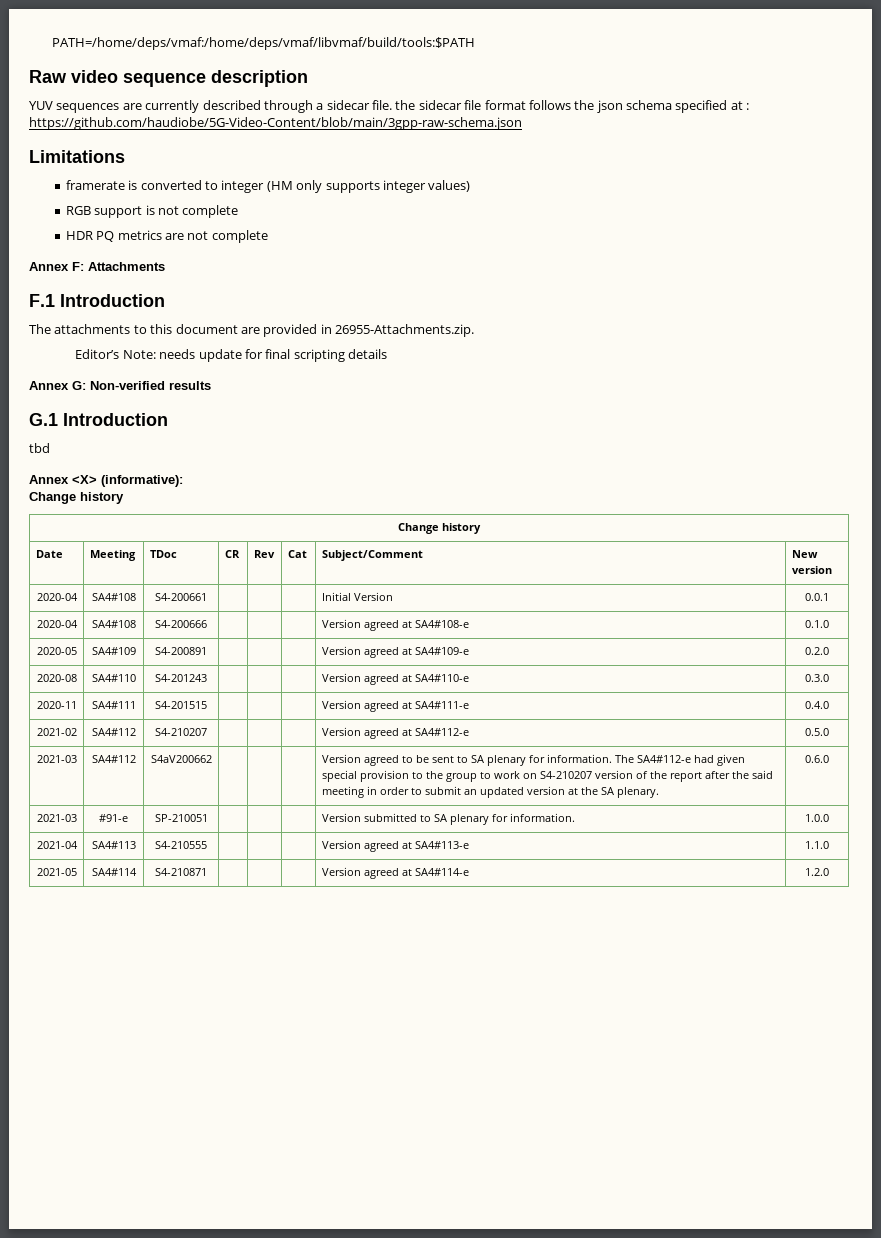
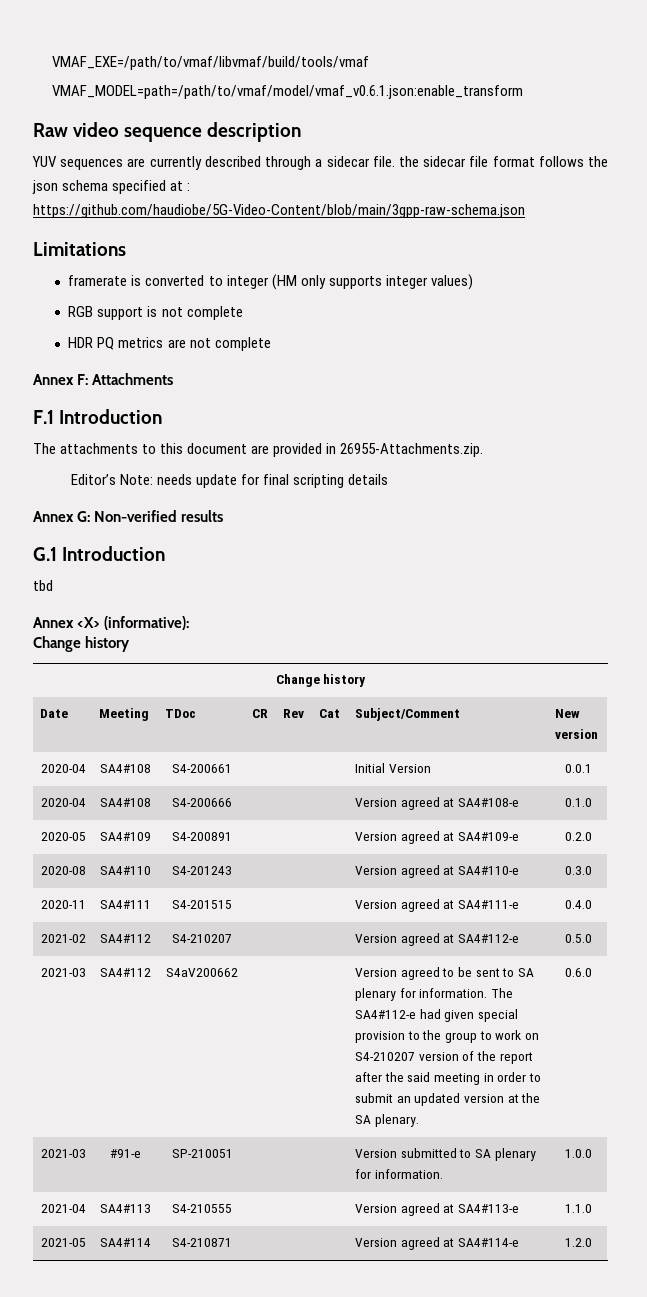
[52,37,476,50] PATH=/home/deps/vmaf:/home/deps/vmaf/libvmaf/build/tools:$PATH -> [51,56,369,70] [51,85,523,99] VMAF_EXE=/path/to/vmaf/libvmaf/build/tools/vmaf // VMAF_MODEL=path=/path/to/vmaf/model/vmaf_v0.6.1.json:enable_transform

